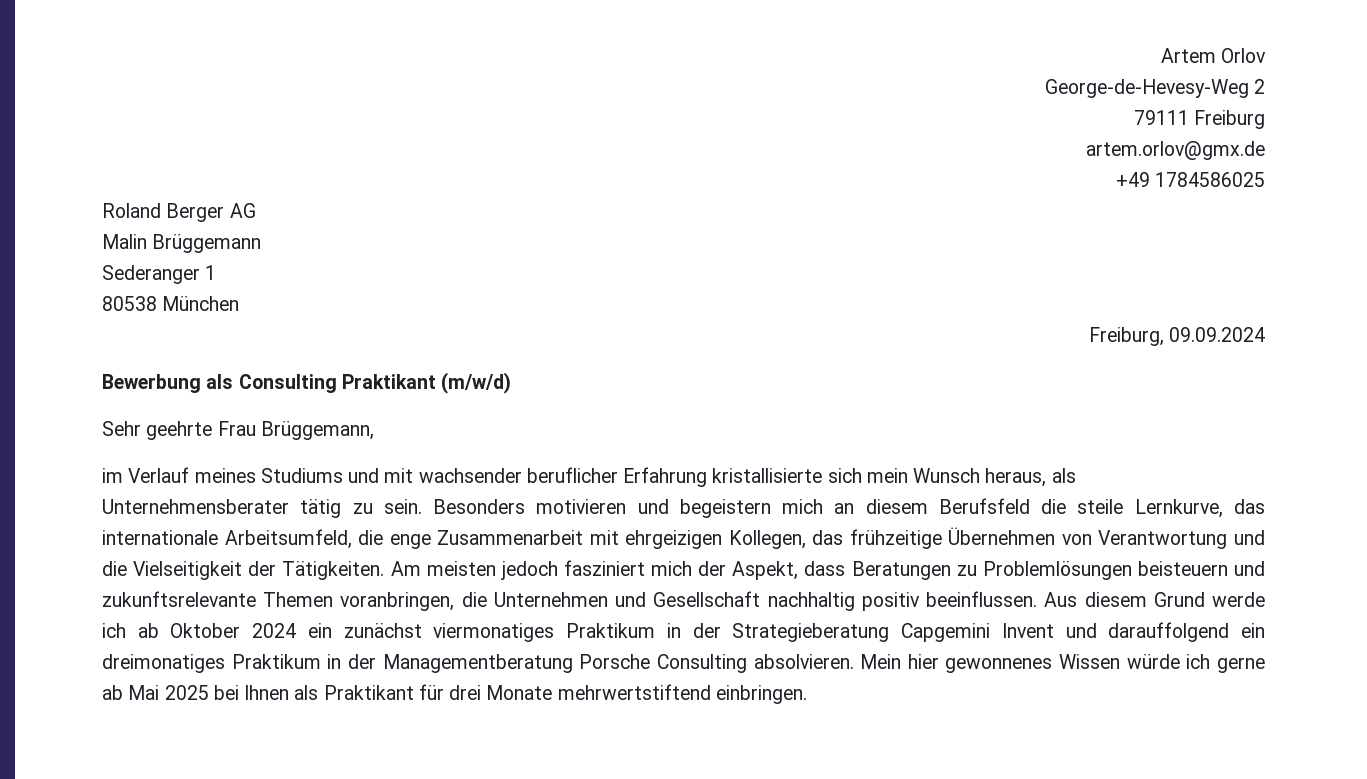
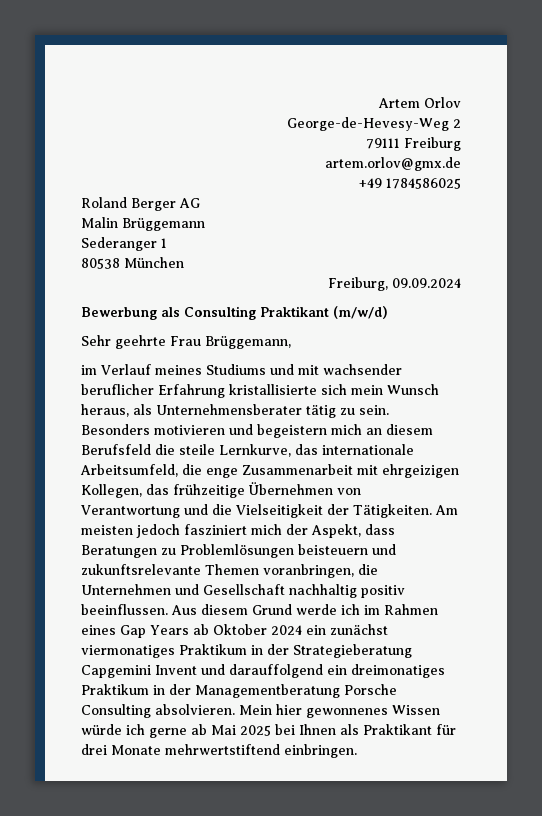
(126, 630) none -> [364,604,438,615] [81,625,189,638] im Rahmen eines Gap Years

